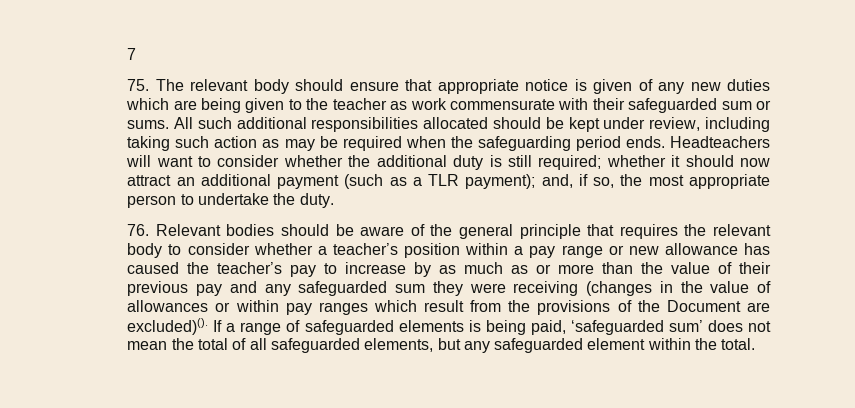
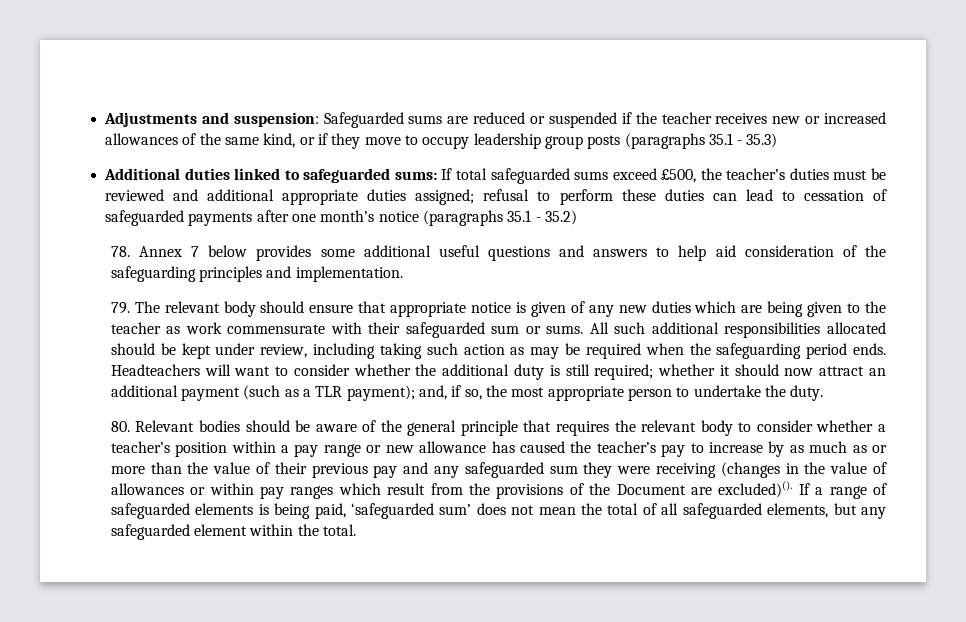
[127,48,137,60] [127,79,150,91] 7 // 75. -> [104,112,887,128] [105,133,778,149] [104,168,886,184] [105,189,887,205] [105,210,577,226] [110,245,886,261] [110,266,403,282] [110,302,130,314] Adjustments and suspension: Safeguarded sums are reduced or suspended if the teacher receives new or increased allowances of the same kind, or if they move to occupy leadership group posts (paragraphs 35.1 - 35.3) // Additional duties linked to safeguarded sums: If total safeguarded sums exceed £500, the teacher’s duties must be reviewed and additional appropriate duties assigned; refusal to perform these duties can lead to cessation of safeguarded payments after one month’s notice (paragraphs 35.1 - 35.2) // 78. Annex 7 below provides some additional useful questions and answers to help aid consideration of the safeguarding principles and implementation. // 79.
[127,224,150,236] 76. -> [110,421,130,432] 80.

